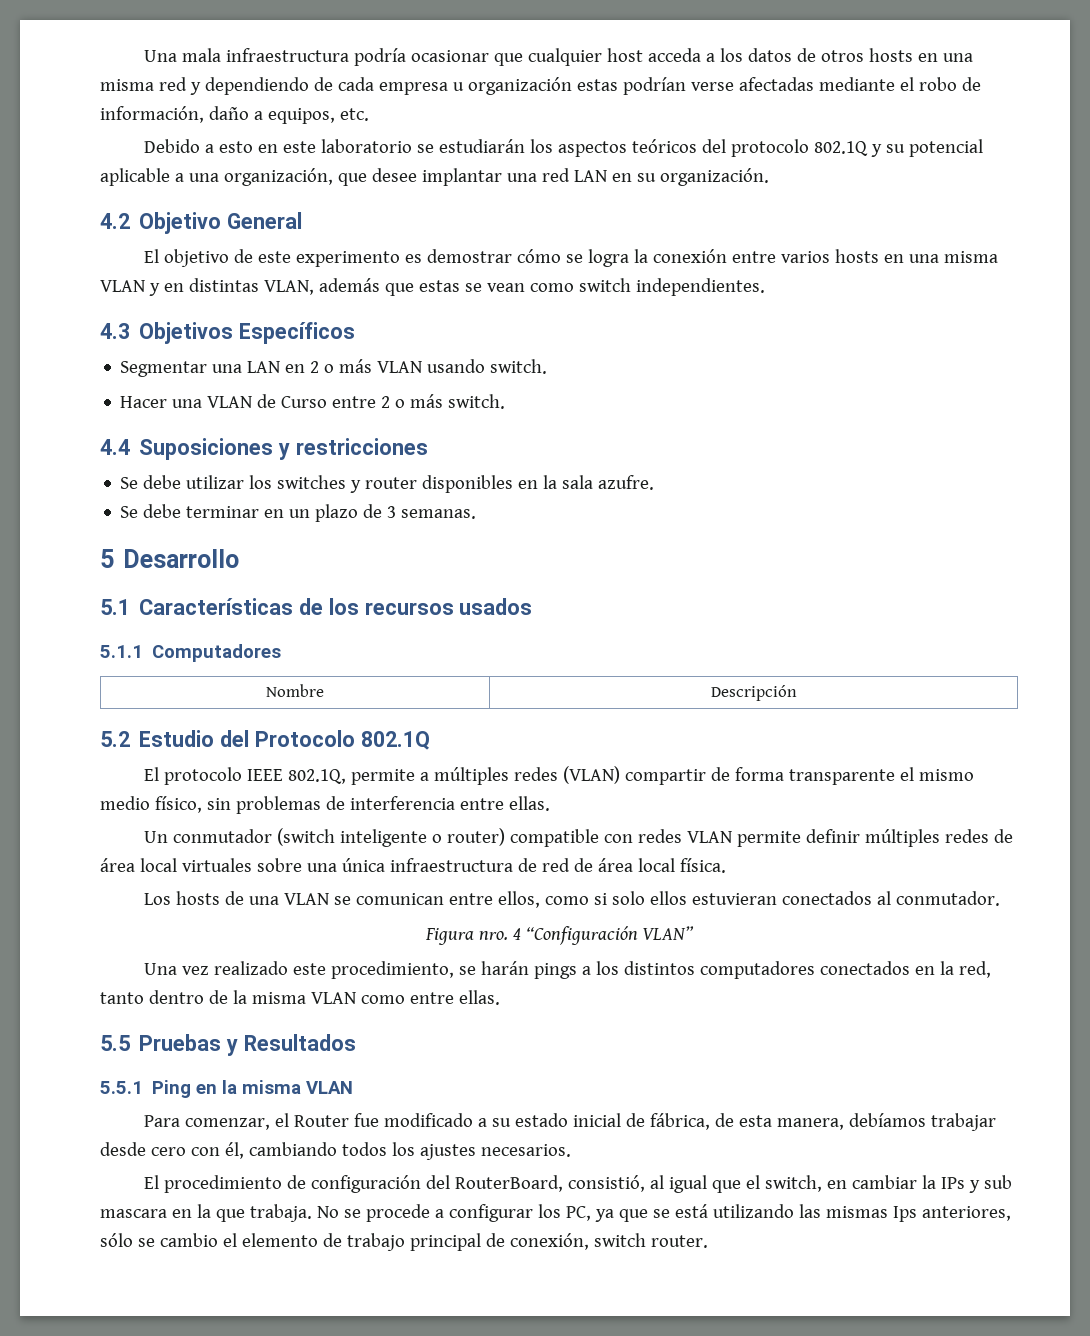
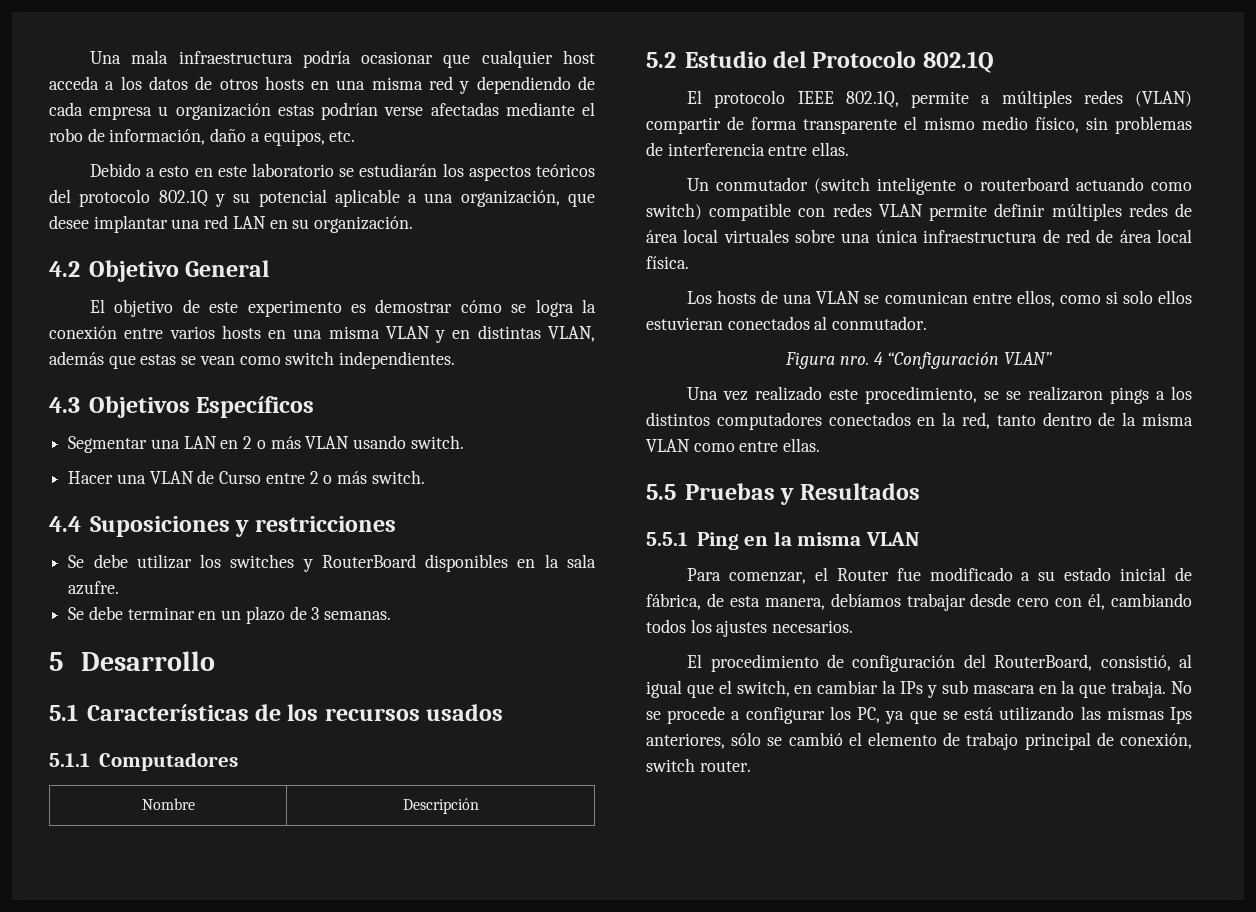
[365,477,418,489] router -> [321,554,416,568] RouterBoard
[446,828,505,846] router) -> [979,177,1192,191] [646,203,702,220] routerboard actuando como switch)
[480,961,529,975] harán -> [1006,386,1104,401] se realizaron
[159,1233,218,1247] cambio -> [788,732,843,746] cambió

